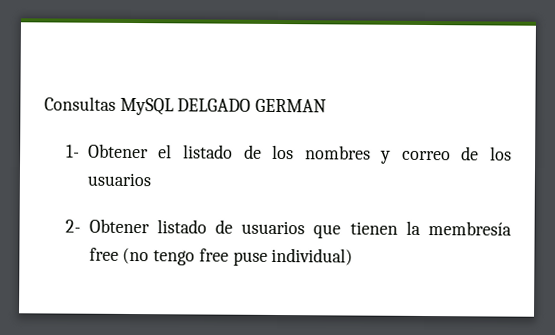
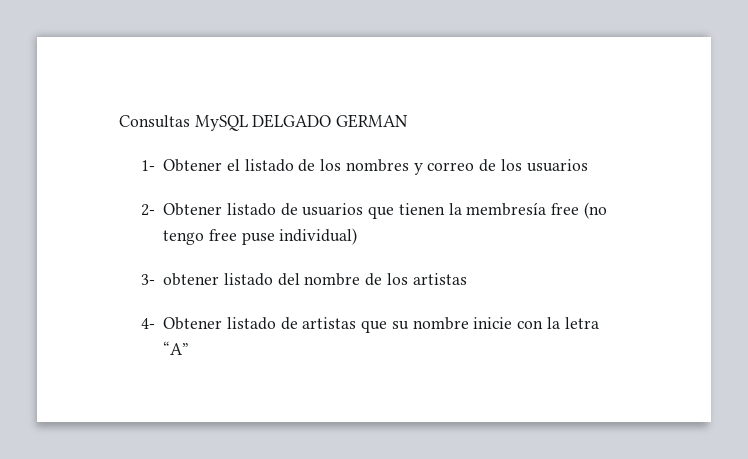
(354, 256) none -> [140,273,467,286] [140,317,599,333] [163,341,190,355] // 3- obtener listado del nombre de los artistas // 4- Obtener listado de artistas que su nombre inicie con la letra “A”

